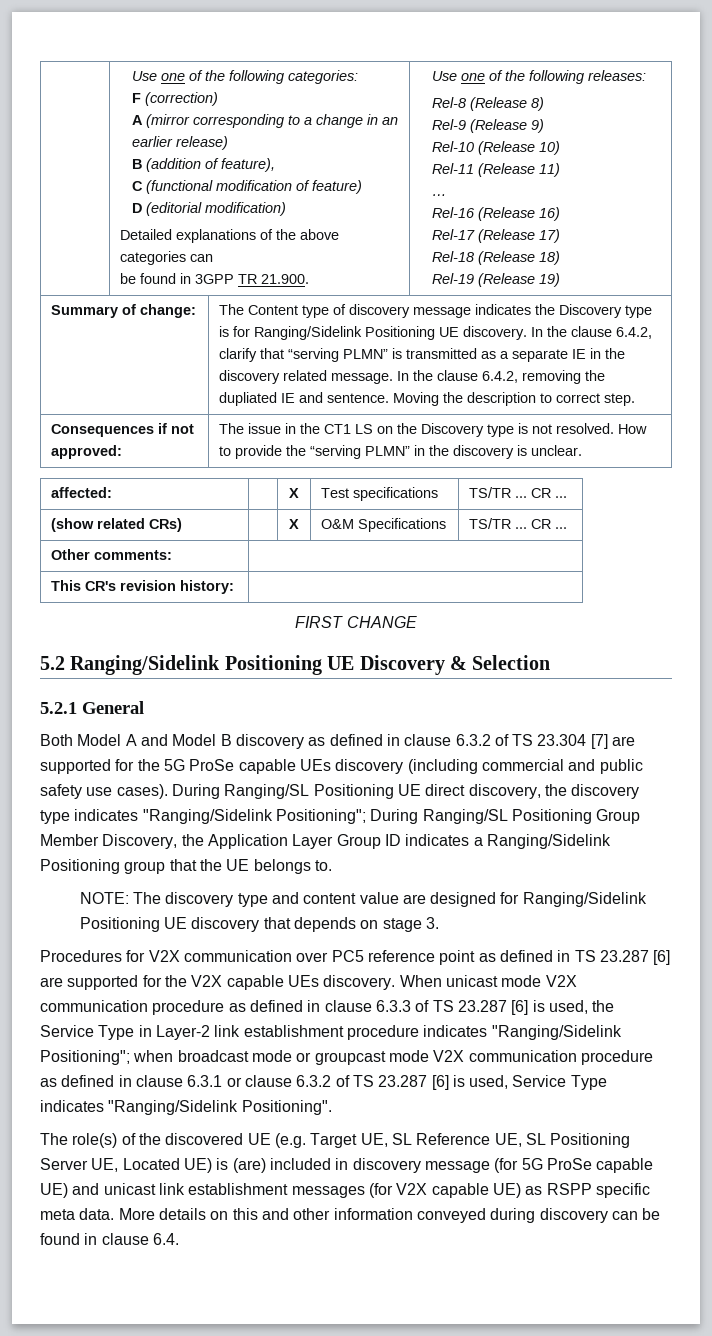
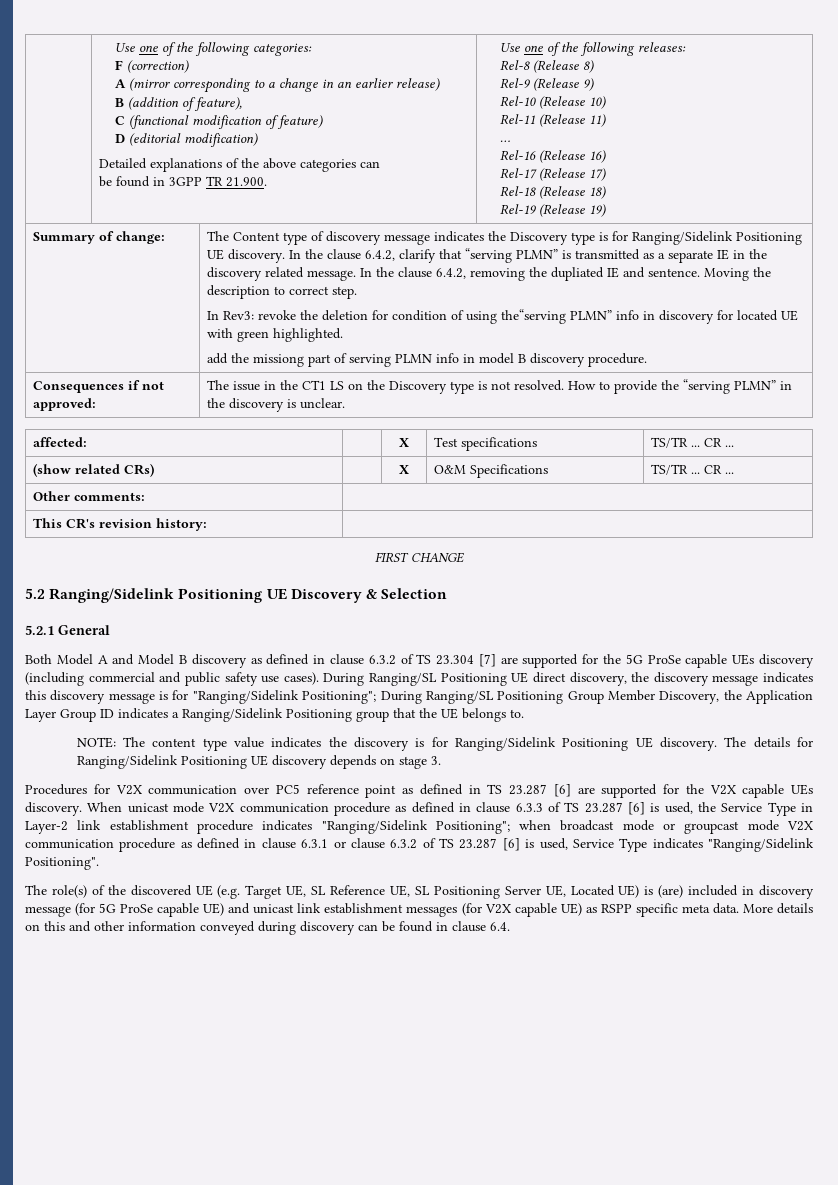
(635, 399) none -> [207,309,799,324] [207,328,344,342] [207,353,648,367] // In Rev3: revoke the deletion for condition of using the“serving PLMN” info in discovery for located UE with green highlighted. // add the missiong part of serving PLMN info in model B discovery procedure.
[40,809,139,824] type indicates -> [712,672,813,686] [25,690,189,704] message indicates this discovery message is for
[165,892,497,907] discovery type and content value are designed -> [152,737,790,751] content type value indicates the discovery is for Ranging/Sidelink Positioning UE discovery. The details
[263,917,291,929] that -> (327, 762) none

